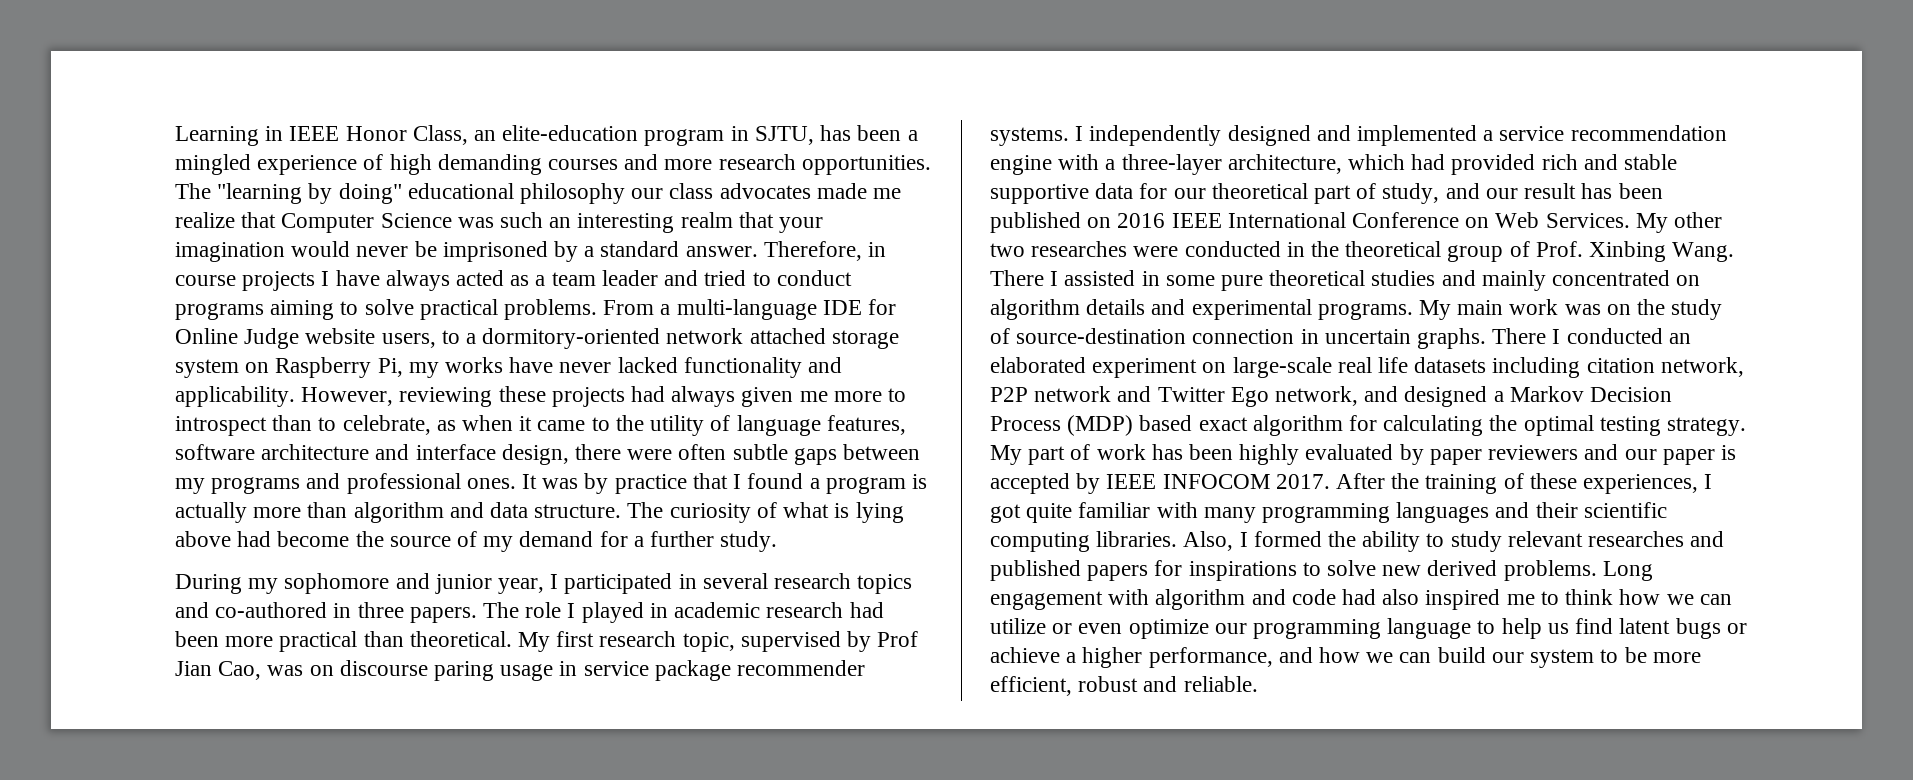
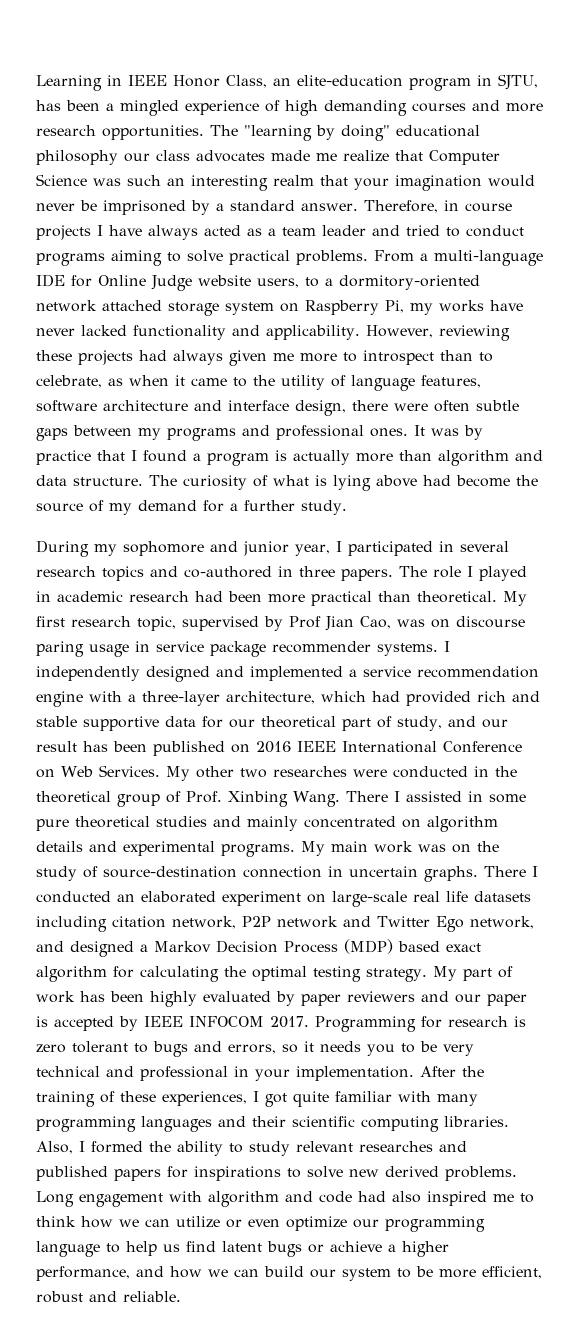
(1330, 481) none -> [315,1016,526,1032] [36,1041,474,1057] [36,1066,414,1081] Programming for research is zero tolerant to bugs and errors, so it needs you to be very technical and professional in your implementation.

